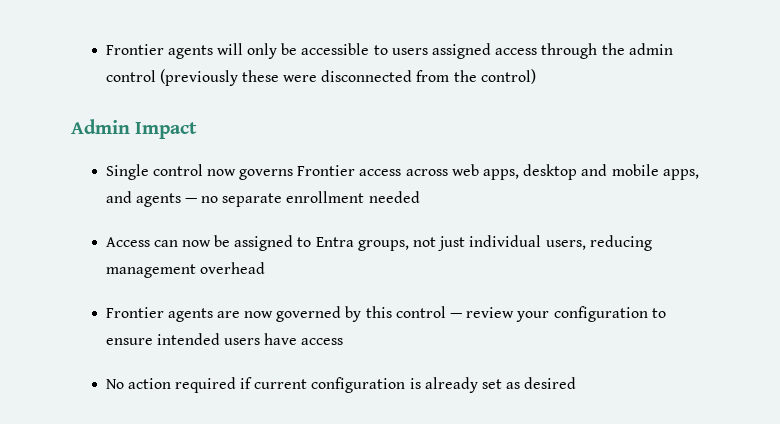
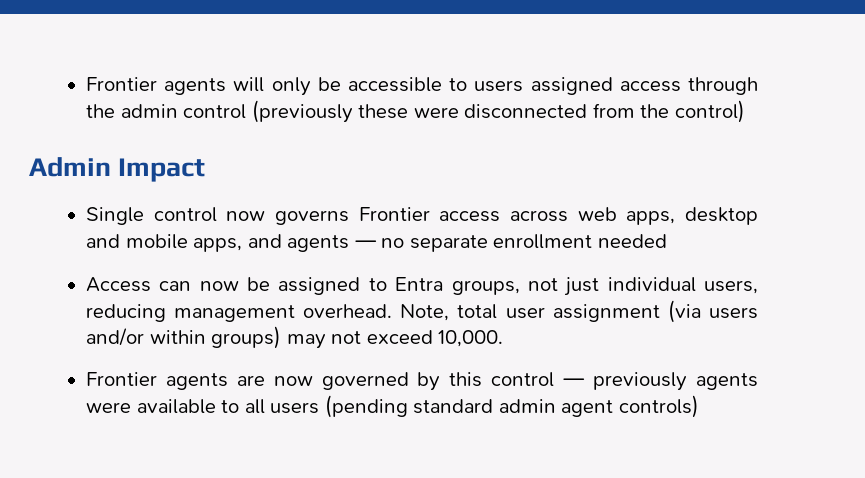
[199,262,265,274] overhead -> [303,300,759,323] [85,326,504,349] overhead. Note, total user assignment (via users and/or within groups) may not exceed 10,000.
[466,306,666,322] [105,333,344,345] [105,377,577,393] review your configuration to ensure intended users have access // No action required if current configuration is already set as desired -> [593,372,759,391] [85,395,699,418] previously agents were available to all users (pending standard admin agent controls)

